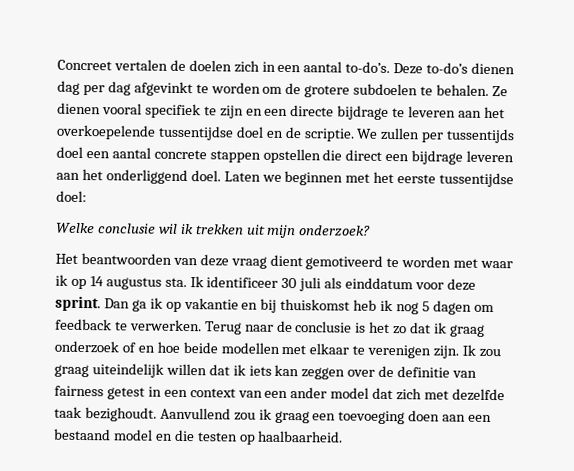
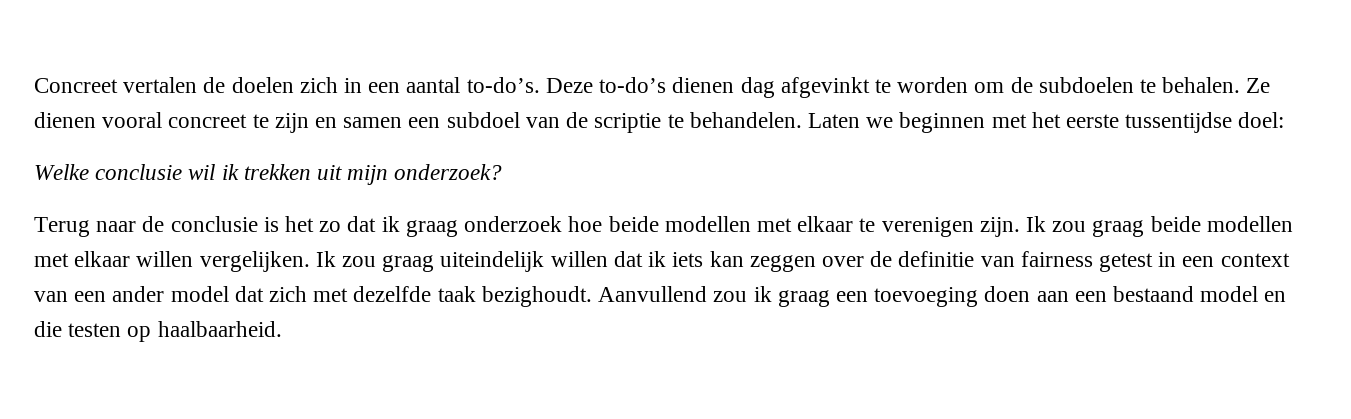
[82,81,131,96] per dag -> (775, 87) none
[304,85,351,98] grotere -> (1033, 85) none
[144,103,201,119] specifiek -> [168,114,248,128] concreet
[264,105,505,120] [56,124,516,144] [56,146,515,165] [56,168,221,185] een directe bijdrage te leveren aan het overkoepelende tussentijdse doel en de scriptie. We zullen per tussentijds doel een aantal concrete stappen opstellen die direct een bijdrage leveren aan het onderliggend doel. -> [343,112,802,133] samen een subdoel van de scriptie te behandelen.
[55,252,514,270] [55,274,476,292] [55,295,494,315] [55,318,202,332] Het beantwoorden van deze vraag dient gemotiveerd te worden met waar ik op 14 augustus sta. Ik identificeer 30 juli als einddatum voor deze sprint. Dan ga ik op vakantie en bij thuiskomst heb ik nog 5 dagen om feedback te verwerken. -> (503, 172) none
[121,342,155,353] of en -> (563, 224) none
(89, 371) none -> [1150,216,1293,232] [34,251,435,272] beide modellen met elkaar willen vergelijken. Ik zou graag

